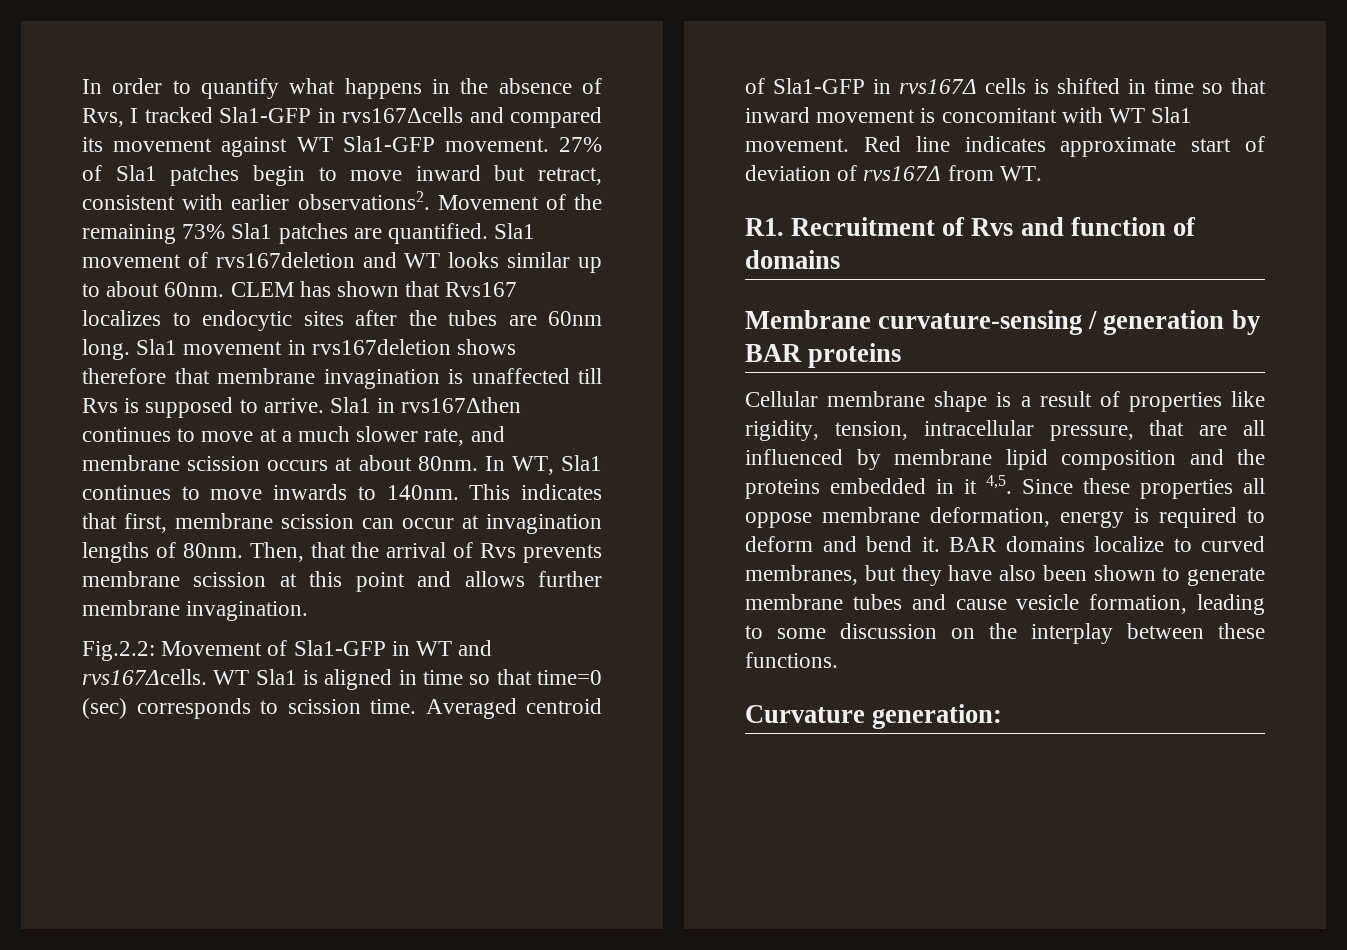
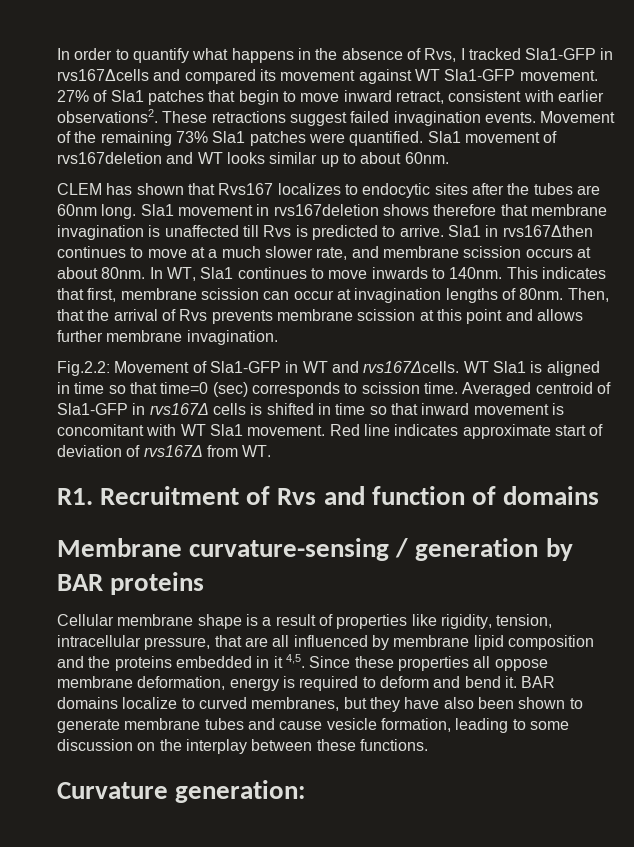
(240, 175) none -> [208,90,236,102] that
[494,165,526,181] but -> (392, 96) none
(430, 200) none -> [162,111,536,126] These retractions suggest failed invagination events.
[353,228,382,239] are -> [308,133,345,143] were
(225, 289) none -> (449, 158) //
[145,397,234,418] supposed -> [311,225,378,240] predicted

